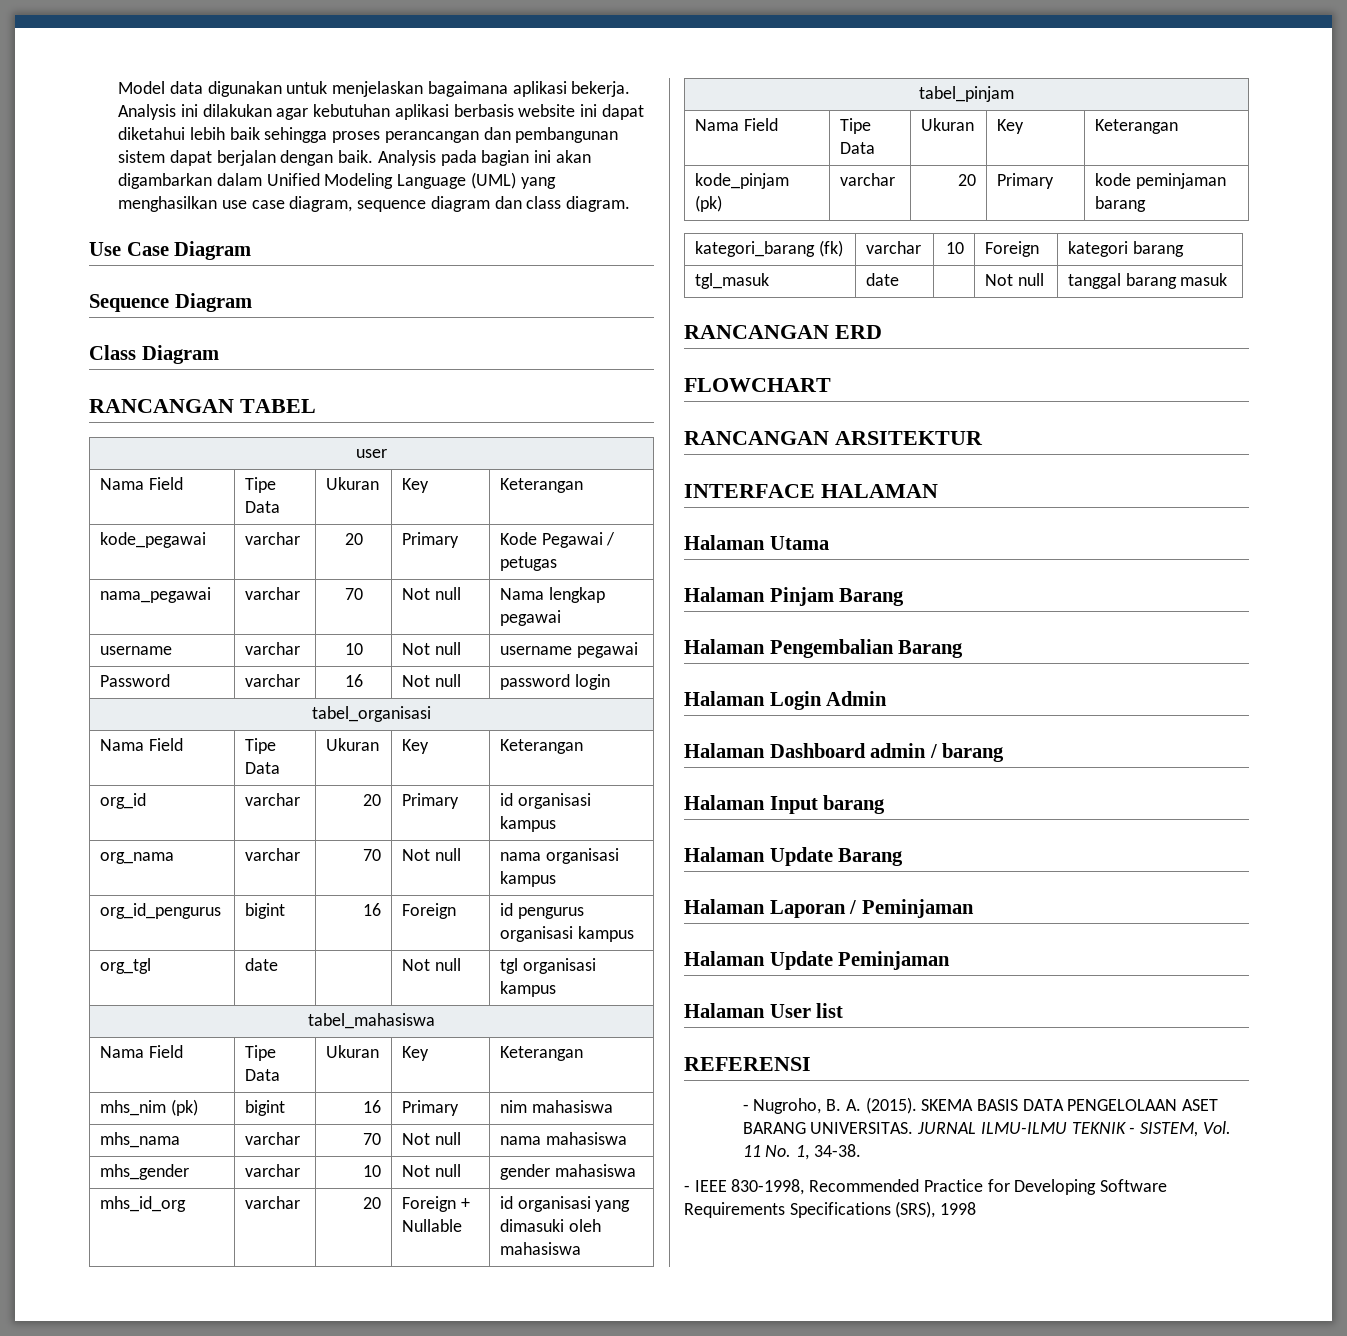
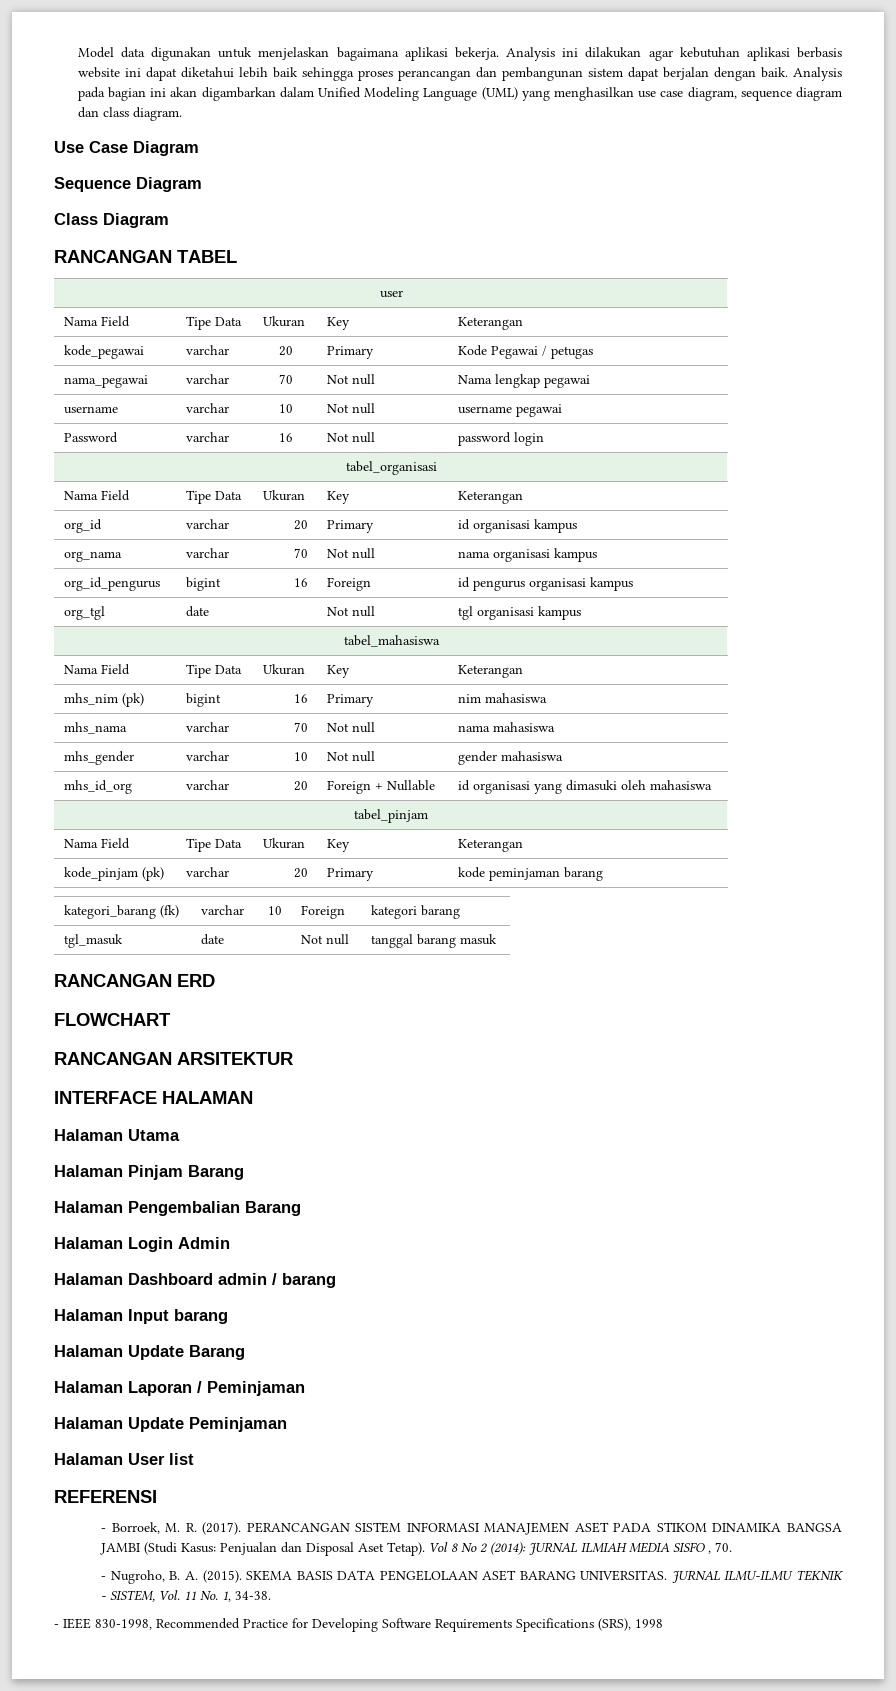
(811, 1064) none -> [101,1522,843,1535] [100,1542,733,1556] // - Borroek, M. R. (2017). PERANCANGAN SISTEM INFORMASI MANAJEMEN ASET PADA STIKOM DINAMIKA BANGSA JAMBI (Studi Kasus: Penjualan dan Disposal Aset Tetap). Vol 8 No 2 (2014): JURNAL ILMIAH MEDIA SISFO , 70.

